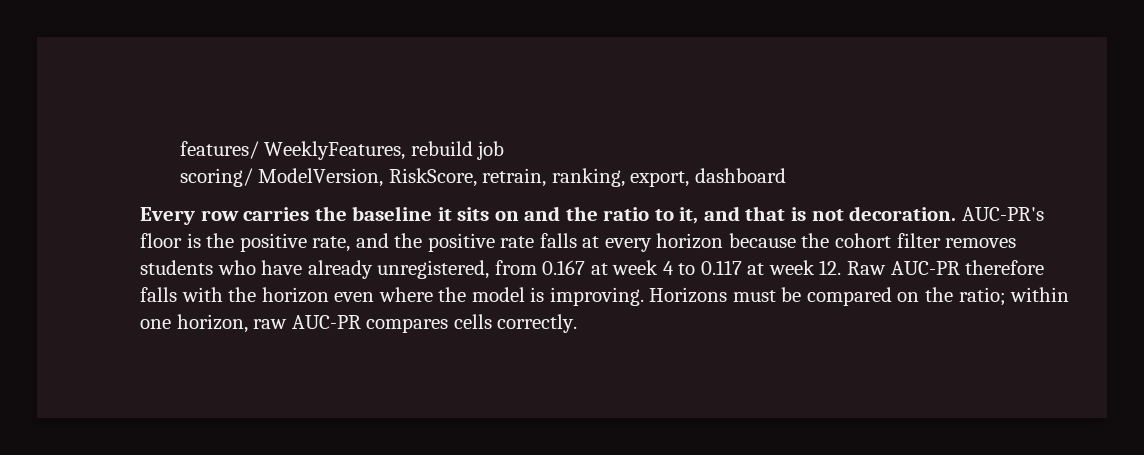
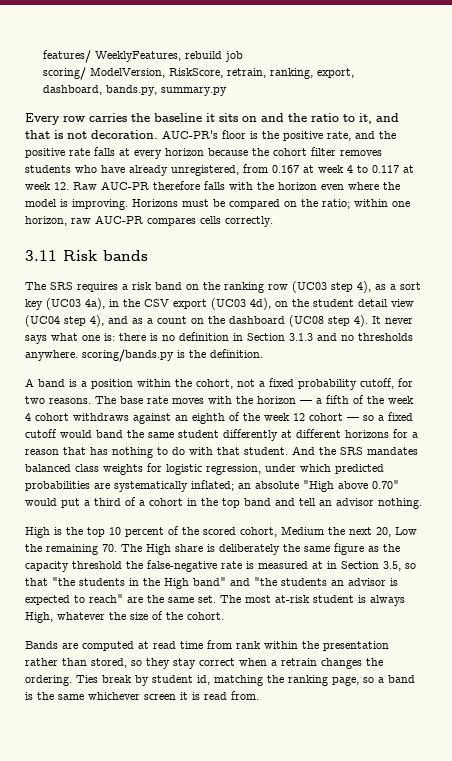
[694,168,786,183] dashboard -> [42,85,227,96] // dashboard, bands.py, summary.py
(578, 323) none -> [25,250,148,261] [25,281,421,293] [25,298,414,310] [25,315,413,327] [25,332,413,344] [25,349,263,362] [25,378,413,390] [25,395,414,404] [25,412,413,424] [25,429,418,441] [25,446,418,458] [25,463,384,475] [25,480,399,492] [25,497,422,509] [25,526,417,538] [25,543,400,555] [25,560,416,572] [25,577,398,589] [25,594,405,606] [25,611,224,623] [25,640,389,651] [25,658,383,669] [25,675,415,686] [25,691,259,700] // 3.11 Risk bands // The SRS requires a risk band on the ranking row (UC03 step 4), as a sort key (UC03 4a), in the CSV export (UC03 4d), on the student detail view (UC04 step 4), and as a count on the dashboard (UC08 step 4). It never says what one is: there is no definition in Section 3.1.3 and no thresholds anywhere. scoring/bands.py is the definition. // A band is a position within the cohort, not a fixed probability cutoff, for two reasons. The base rate moves with the horizon — a fifth of the week 4 cohort withdraws against an eighth of the week 12 cohort — so a fixed cutoff would band the same student differently at different horizons for a reason that has nothing to do with that student. And the SRS mandates balanced class weights for logistic regression, under which predicted probabilities are systematically inflated; an absolute "High above 0.70" would put a third of a cohort in the top band and tell an advisor nothing. // High is the top 10 percent of the scored cohort, Medium the next 20, Low the remaining 70. The High share is deliberately the same figure as the capacity threshold the false-negative rate is measured at in Section 3.5, so that "the students in the High band" and "the students an advisor is expected to reach" are the same set. The most at-risk student is always High, whatever the size of the cohort. // Bands are computed at read time from rank within the presentation rather than stored, so they stay correct when a retrain changes the ordering. Ties break by student id, matching the ranking page, so a band is the same whichever screen it is read from.

